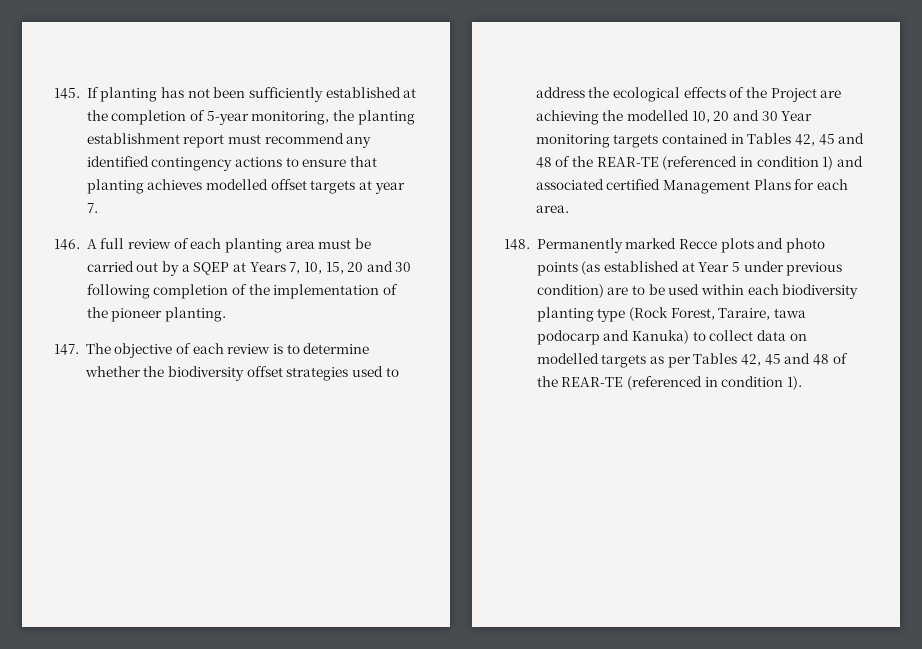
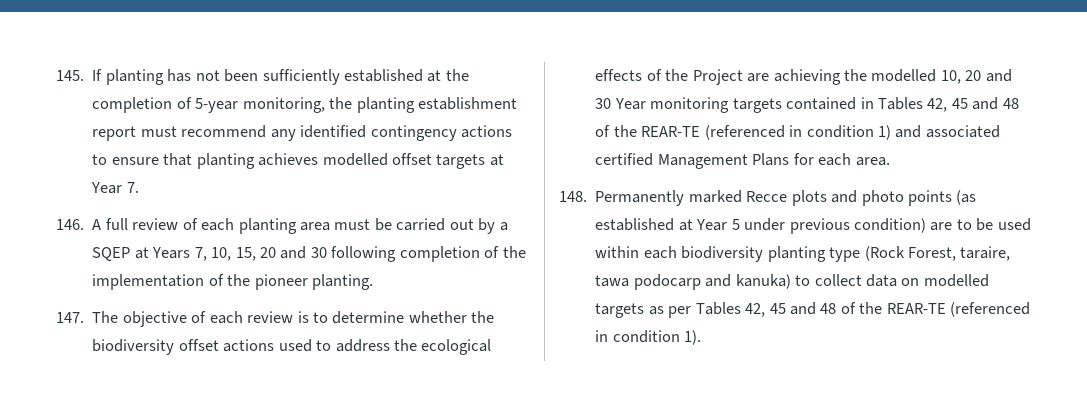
[374,182,405,194] year -> [91,182,123,194] Year
[286,367,349,381] strategies -> [223,339,275,352] actions
[718,308,771,320] Taraire, -> [960,246,1011,261] taraire,
[632,330,690,344] Kanuka) -> [735,274,791,289] kanuka)

